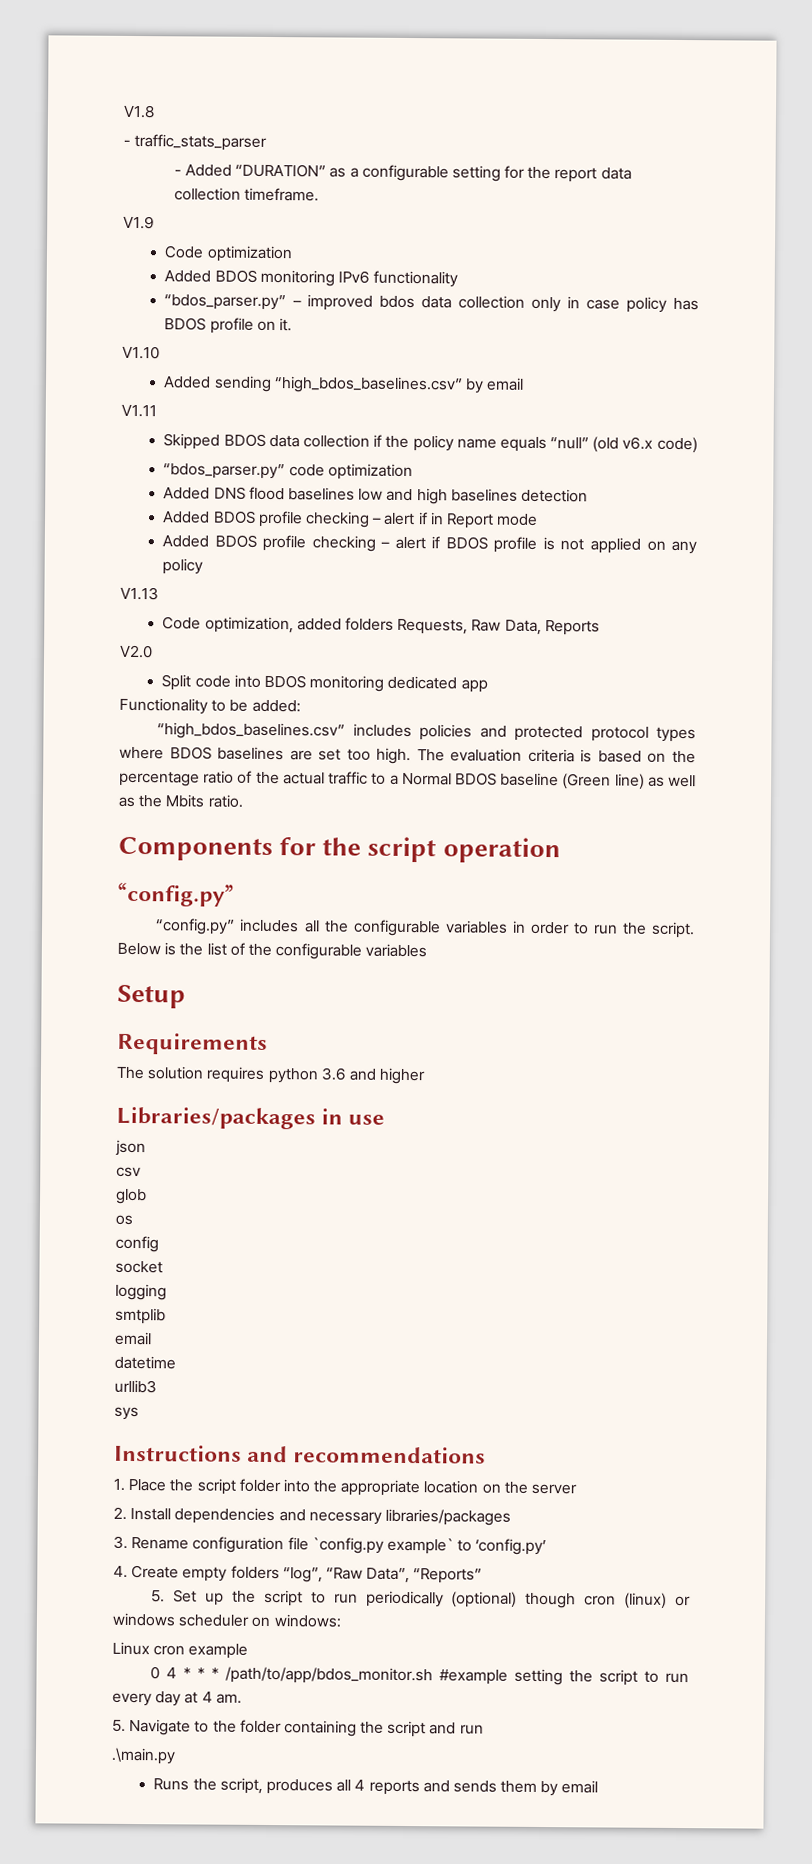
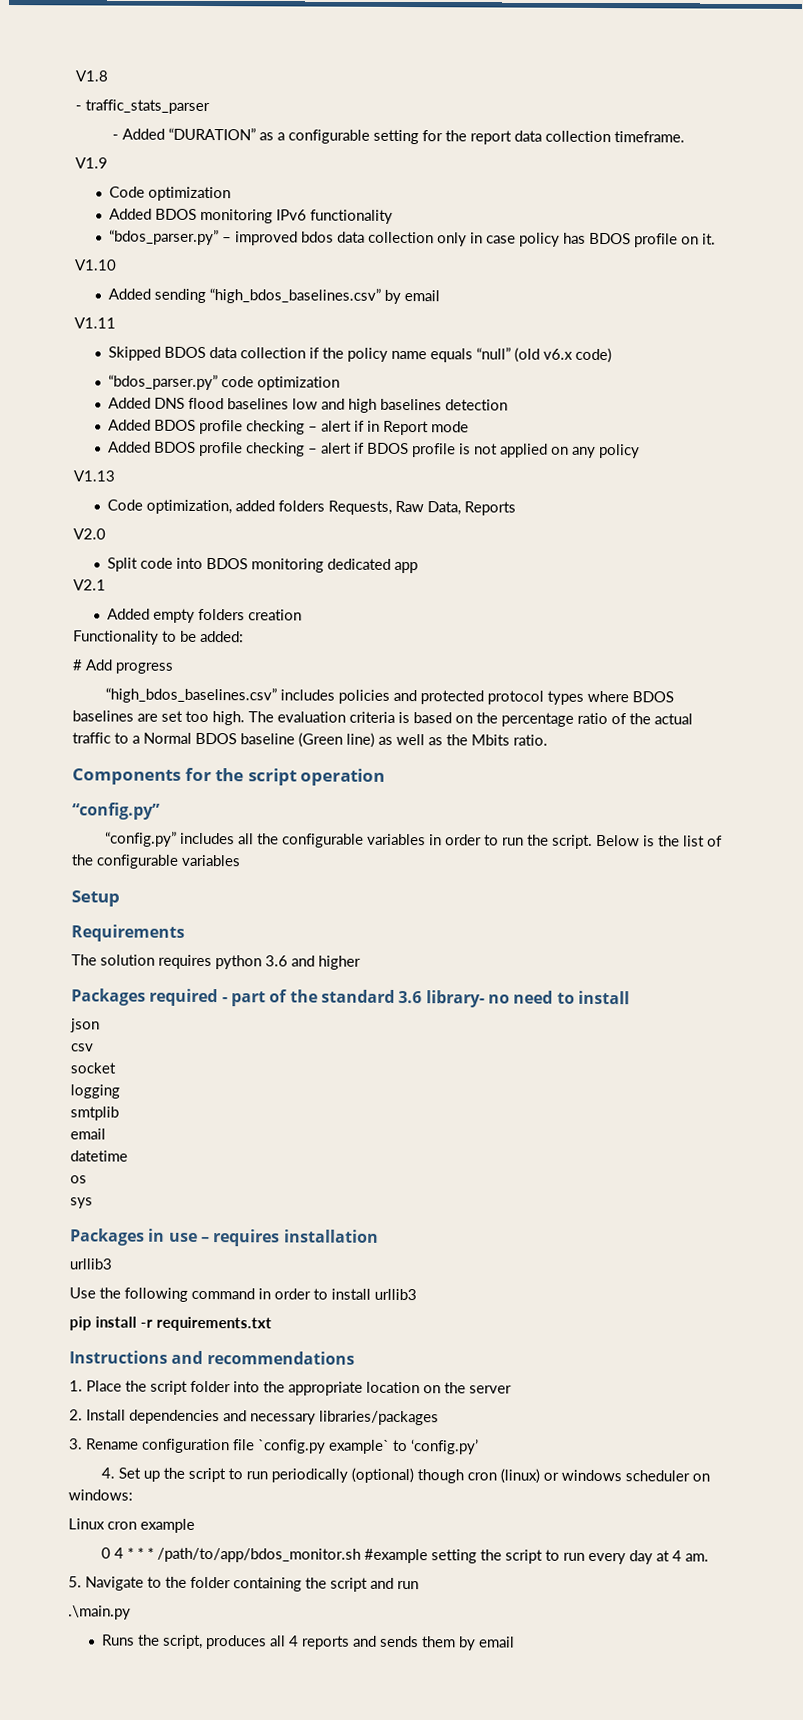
(488, 686) none -> [73,579,106,591] [107,608,303,623] // V2.1 // Added empty folders creation
(301, 706) none -> [72,659,173,674] // # Add progress
[116,1106,386,1130] Libraries/packages in use -> [71,988,630,1008] Packages required - part of the standard 3.6 library- no need to install
[115,1188,147,1205] [115,1214,133,1226] [115,1235,159,1253] // glob // os // config -> (94, 1047) none
[114,1379,157,1394] [114,1406,139,1421] urllib3 // sys -> [70,1175,87,1184] [70,1197,93,1209] [70,1228,379,1247] [69,1258,112,1270] [69,1287,417,1302] [69,1316,272,1332] os // sys // Packages in use – requires installation // urllib3 // Use the following command in order to install urllib3 // pip install -r requirements.txt
[131,1565,483,1584] [151,1590,166,1603] Create empty folders “log”, “Raw Data”, “Reports” // 5. -> (115, 1473) none

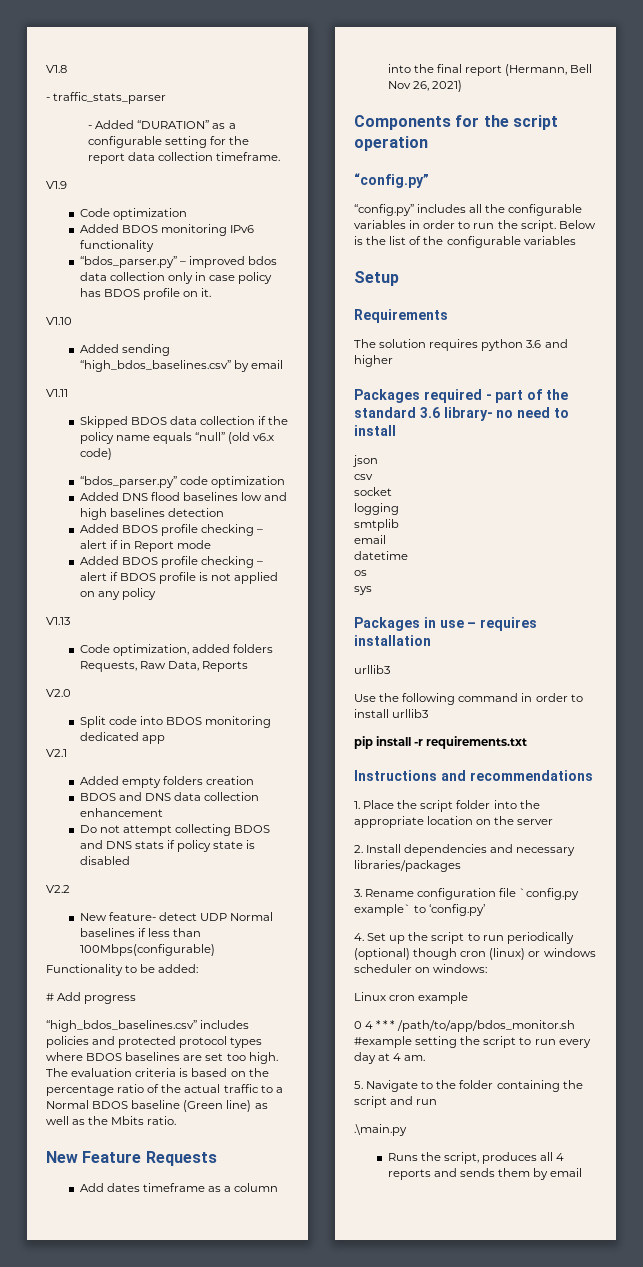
(303, 615) none -> [79,792,260,801] [79,808,163,817] [79,824,271,836] [79,840,256,852] [79,856,130,865] [46,885,70,893] [79,912,274,921] [79,928,202,937] [79,944,215,956] // BDOS and DNS data collection enhancement // Do not attempt collecting BDOS and DNS stats if policy state is disabled // V2.2 // New feature- detect UDP Normal baselines if less than 100Mbps(configurable)
(548, 740) none -> [46,1151,217,1166] [79,1183,279,1192] [387,64,593,76] [387,80,462,92] // New Feature Requests // Add dates timeframe as a column into the final report (Hermann, Bell Nov 26, 2021)

